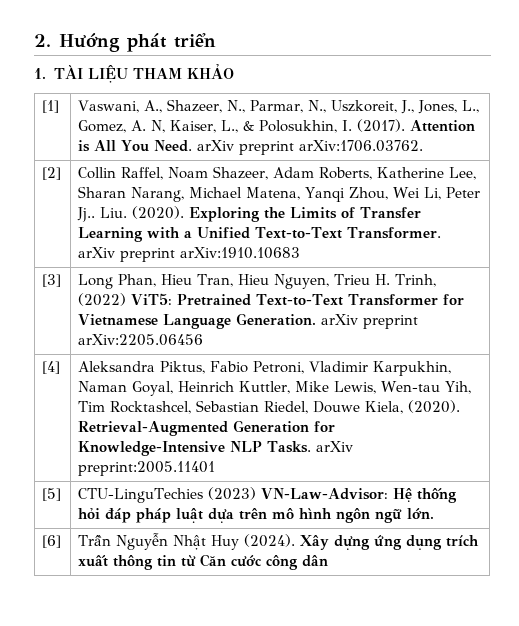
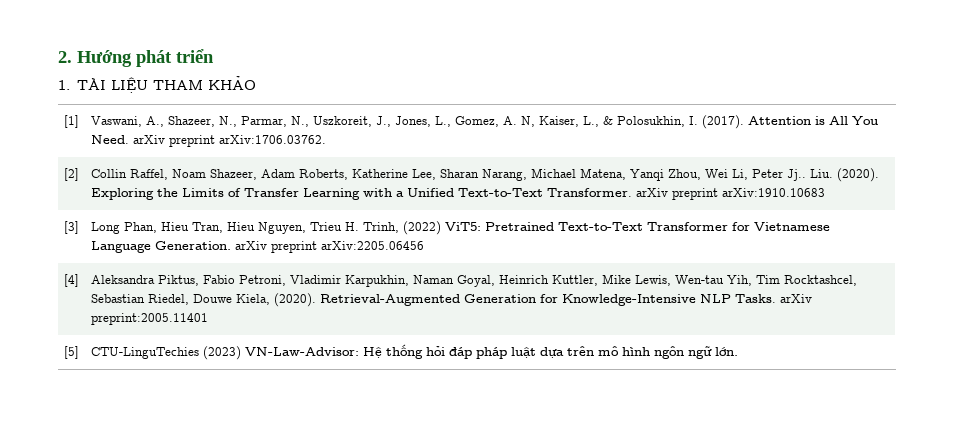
[42,535,62,548] [78,533,480,550] [78,554,329,570] // [6] | Trần Nguyễn Nhật Huy (2024). Xây dựng ứng dụng trích xuất thông tin từ Căn cước công dân -> (738, 351) none

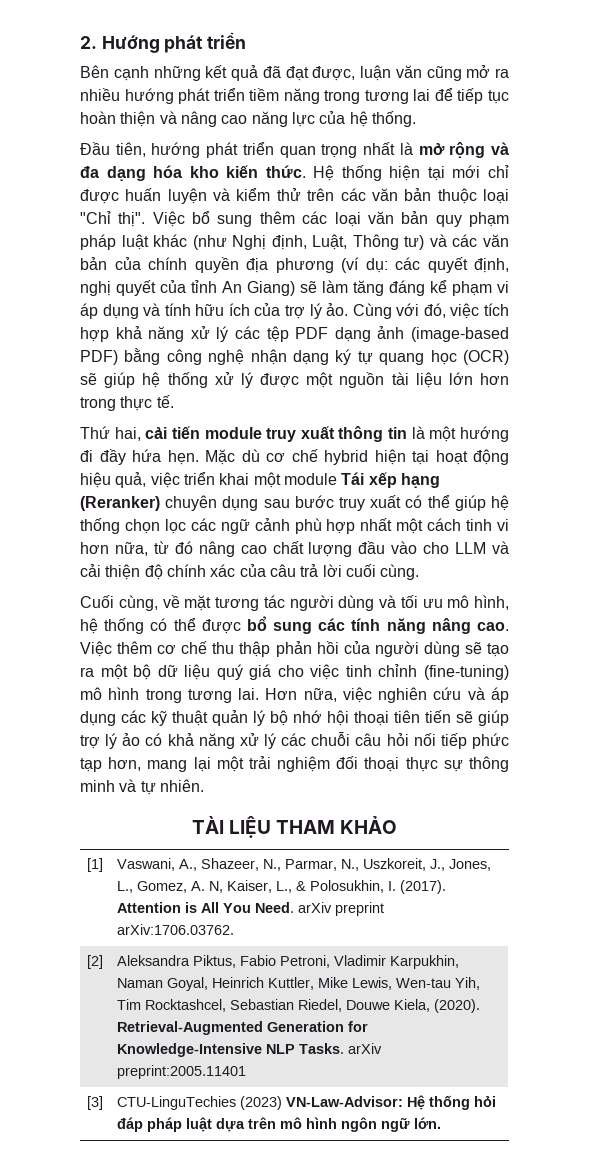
[58,80,70,90] 1. -> [80,65,509,81] [80,88,510,104] [80,111,416,127] [80,142,510,158] [80,165,510,181] [80,188,510,204] [80,211,510,227] [80,234,510,250] [80,257,509,273] [80,280,509,296] [80,303,509,319] [80,326,509,342] [80,348,509,365] [80,372,510,388] [80,395,174,411] [80,426,509,442] [80,449,509,465] [80,472,440,488] [80,495,509,511] [80,518,510,534] [80,541,510,557] [80,564,420,580] [80,595,509,611] [80,616,510,634] [80,641,509,657] [80,664,510,680] [80,687,509,703] [80,710,509,726] [80,732,510,749] [80,756,510,772] [80,779,204,795] Bên cạnh những kết quả đã đạt được, luận văn cũng mở ra nhiều hướng phát triển tiềm năng trong tương lai để tiếp tục hoàn thiện và nâng cao năng lực của hệ thống. // Đầu tiên, hướng phát triển quan trọng nhất là mở rộng và đa dạng hóa kho kiến thức. Hệ thống hiện tại mới chỉ được huấn luyện và kiểm thử trên các văn bản thuộc loại "Chỉ thị". Việc bổ sung thêm các loại văn bản quy phạm pháp luật khác (như Nghị định, Luật, Thông tư) và các văn bản của chính quyền địa phương (ví dụ: các quyết định, nghị quyết của tỉnh An Giang) sẽ làm tăng đáng kể phạm vi áp dụng và tính hữu ích của trợ lý ảo. Cùng với đó, việc tích hợp khả năng xử lý các tệp PDF dạng ảnh (image-based PDF) bằng công nghệ nhận dạng ký tự quang học (OCR) sẽ giúp hệ thống xử lý được một nguồn tài liệu lớn hơn trong thực tế. // Thứ hai, cải tiến module truy xuất thông tin là một hướng đi đầy hứa hẹn. Mặc dù cơ chế hybrid hiện tại hoạt động hiệu quả, việc triển khai một module Tái xếp hạng (Reranker) chuyên dụng sau bước truy xuất có thể giúp hệ thống chọn lọc các ngữ cảnh phù hợp nhất một cách tinh vi hơn nữa, từ đó nâng cao chất lượng đầu vào cho LLM và cải thiện độ chính xác của câu trả lời cuối cùng. // Cuối cùng, về mặt tương tác người dùng và tối ưu mô hình, hệ thống có thể được bổ sung các tính năng nâng cao. Việc thêm cơ chế thu thập phản hồi của người dùng sẽ tạo ra một bộ dữ liệu quý giá cho việc tinh chỉnh (fine-tuning) mô hình trong tương lai. Hơn nữa, việc nghiên cứu và áp dụng các kỹ thuật quản lý bộ nhớ hội thoại tiên tiến sẽ giúp trợ lý ảo có khả năng xử lý các chuỗi câu hỏi nối tiếp phức tạp hơn, mang lại một trải nghiệm đối thoại thực sự thông minh và tự nhiên. //
[90,168,879,182] [90,188,825,200] [63,221,79,234] [90,221,830,235] [90,241,424,253] [63,274,79,287] | Collin Raffel, Noam Shazeer, Adam Roberts, Katherine Lee, Sharan Narang, Michael Matena, Yanqi Zhou, Wei Li, Peter Jj.. Liu. (2020). Exploring the Limits of Transfer Learning with a Unified Text-to-Text Transformer. arXiv preprint arXiv:1910.10683 // [3] | Long Phan, Hieu Tran, Hieu Nguyen, Trieu H. Trinh, (2022) ViT5: Pretrained Text-to-Text Transformer for Vietnamese Language Generation. arXiv preprint arXiv:2205.06456 // [4] -> (103, 962) none
[63,346,79,359] [5] -> [86,1096,103,1110] [3]

